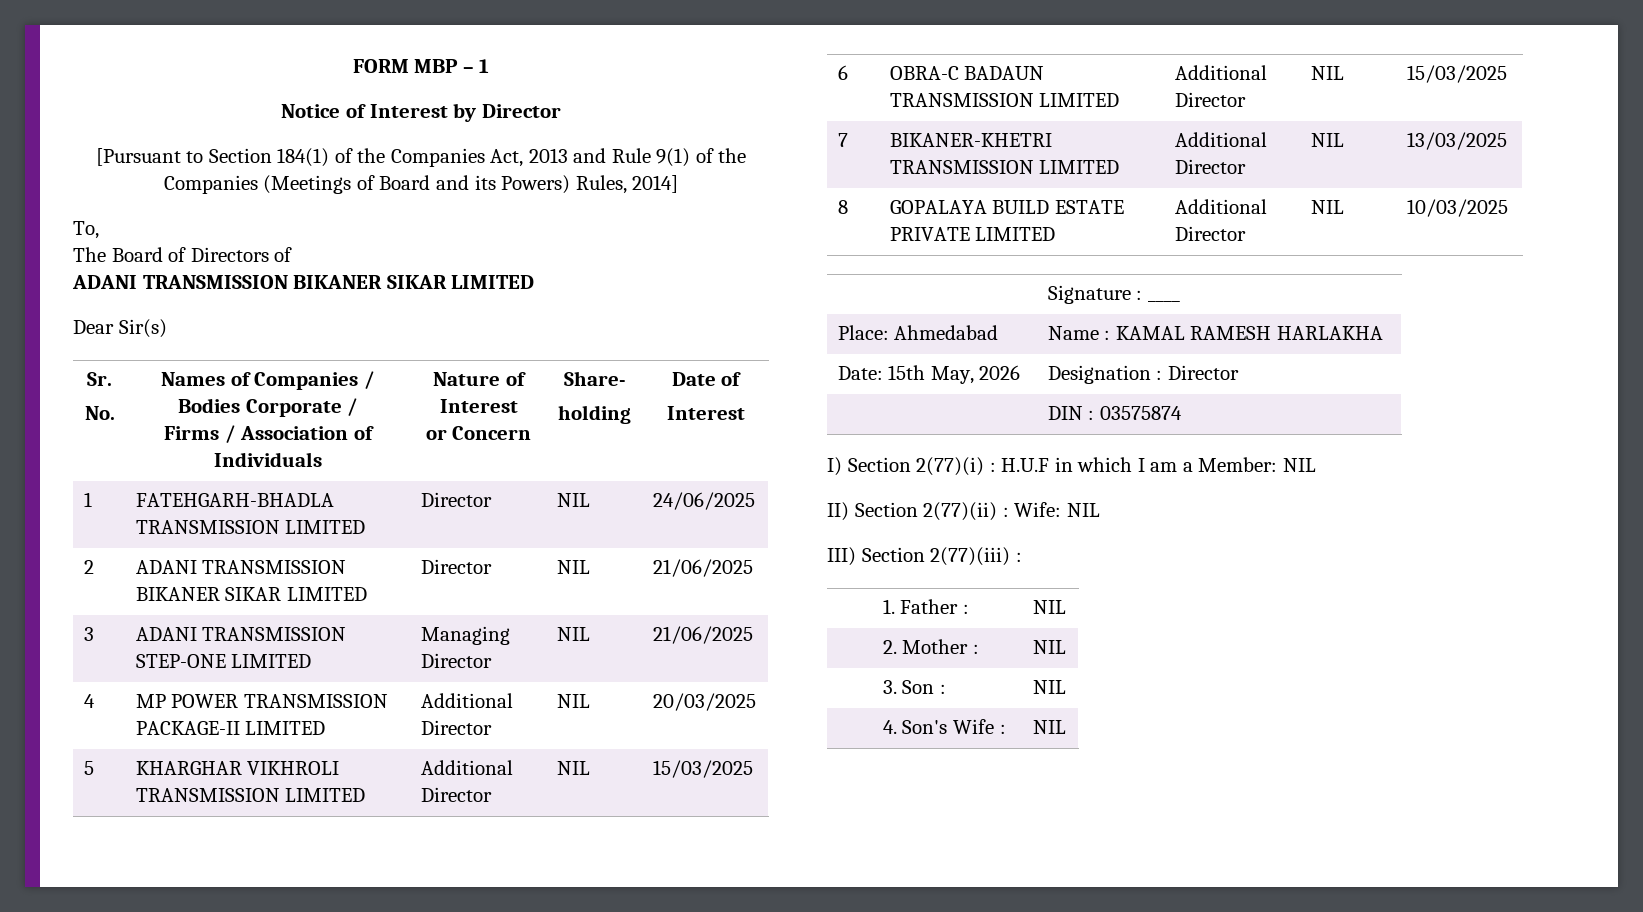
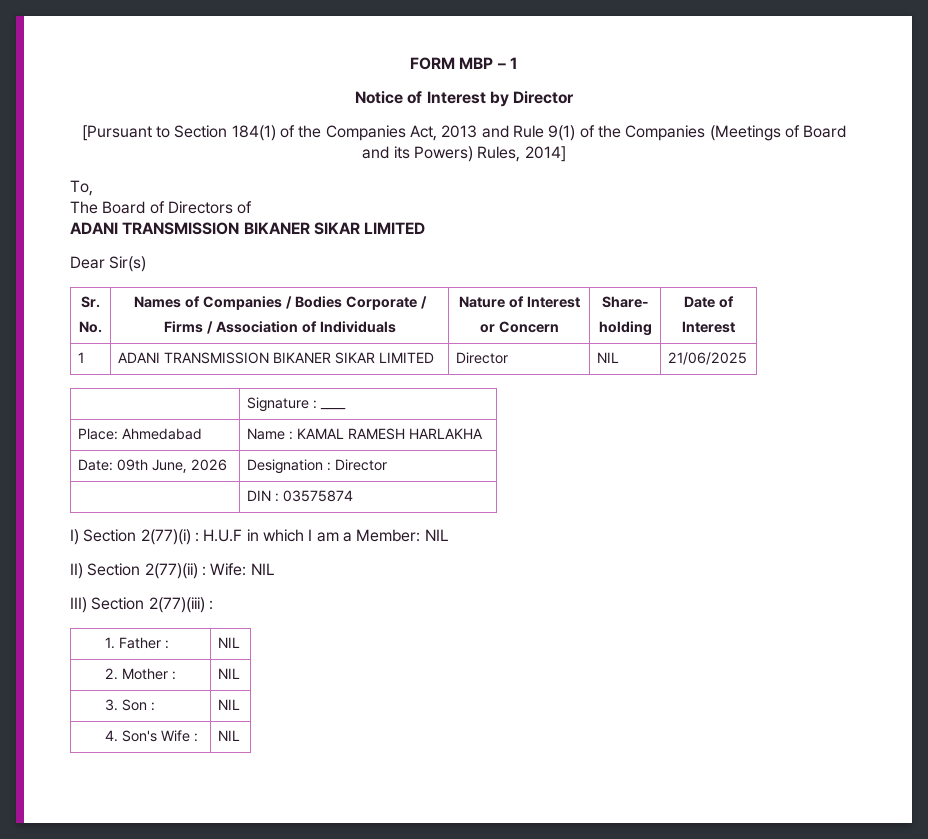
[135,493,334,507] [135,520,366,534] [420,492,492,507] [556,493,590,507] [652,492,755,510] [83,560,94,574] | FATEHGARH-BHADLA TRANSMISSION LIMITED | Director | NIL | 24/06/2025 // 2 -> (85, 357) none
[83,627,94,641] [135,627,347,641] [135,654,312,668] [420,626,510,645] [420,653,492,668] [556,627,590,641] [652,626,753,644] [83,694,95,708] [135,694,388,708] [135,721,326,735] [420,693,513,708] [420,720,492,735] [556,694,590,708] [652,693,756,711] [83,761,94,775] [135,761,340,775] [135,788,366,802] [420,760,513,775] [420,787,492,802] [556,761,590,775] [652,760,753,778] [837,65,848,80] [889,66,1045,80] [889,93,1120,107] [1174,65,1267,80] [1174,92,1246,107] [1310,66,1344,80] [1406,65,1507,83] [837,133,848,147] [889,133,1052,147] [889,160,1120,174] [1174,132,1267,147] [1174,159,1246,174] [1310,133,1344,147] [1406,132,1507,150] [837,200,848,214] [889,200,1124,214] [889,227,1056,241] [1174,199,1267,214] [1174,226,1246,241] [1310,200,1344,214] [1406,199,1508,217] // 3 | ADANI TRANSMISSION STEP-ONE LIMITED | Managing Director | NIL | 21/06/2025 // 4 | MP POWER TRANSMISSION PACKAGE-II LIMITED | Additional Director | NIL | 20/03/2025 // 5 | KHARGHAR VIKHROLI TRANSMISSION LIMITED | Additional Director | NIL | 15/03/2025 // 6 | OBRA-C BADAUN TRANSMISSION LIMITED | Additional Director | NIL | 15/03/2025 // 7 | BIKANER-KHETRI TRANSMISSION LIMITED | Additional Director | NIL | 13/03/2025 // 8 | GOPALAYA BUILD ESTATE PRIVATE LIMITED | Additional Director | NIL | 10/03/2025 -> (748, 358) none
[888,365,974,384] 15th May, -> [117,459,188,473] 09th June,

